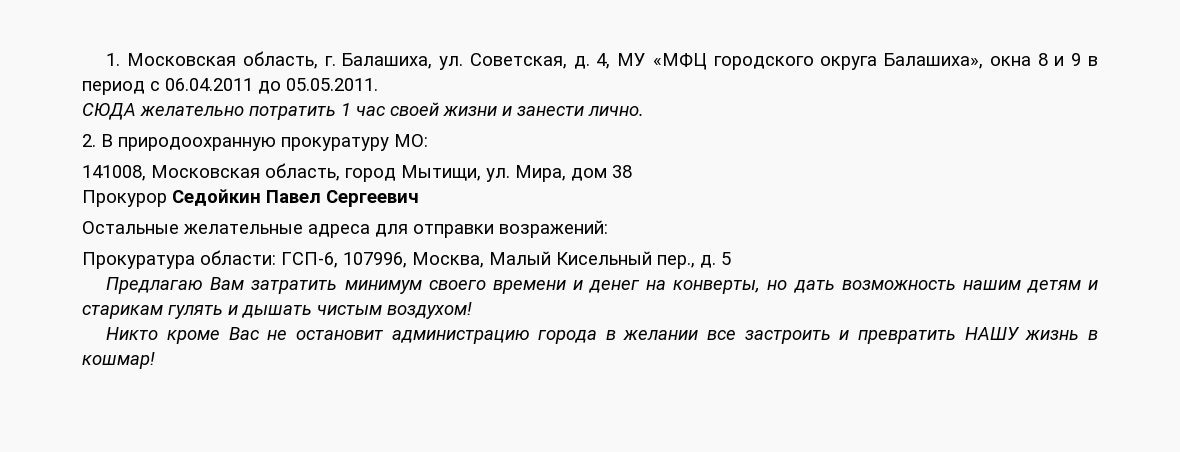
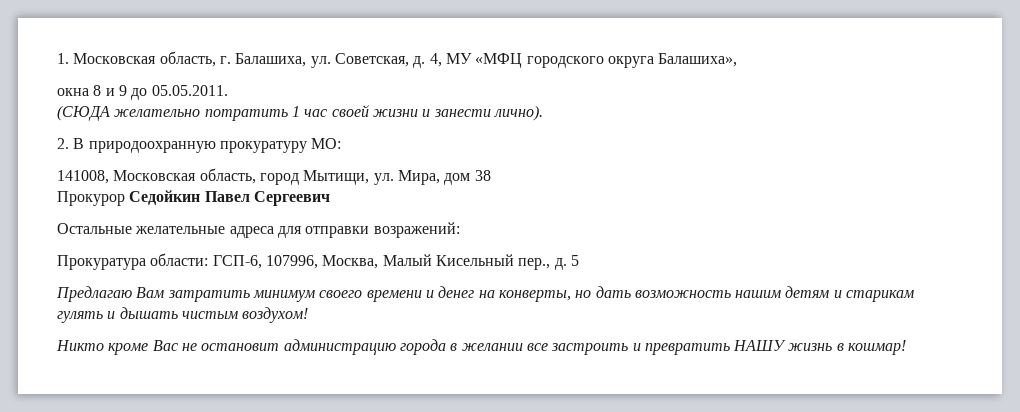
(984, 61) none -> (738, 60) //
[1087,56,1098,66] [82,78,253,95] в период с 06.04.2011 -> (127, 90) none
[82,103,136,120] СЮДА -> [57,105,110,121] (СЮДА
[588,106,644,116] лично. -> [493,105,543,121] лично).

